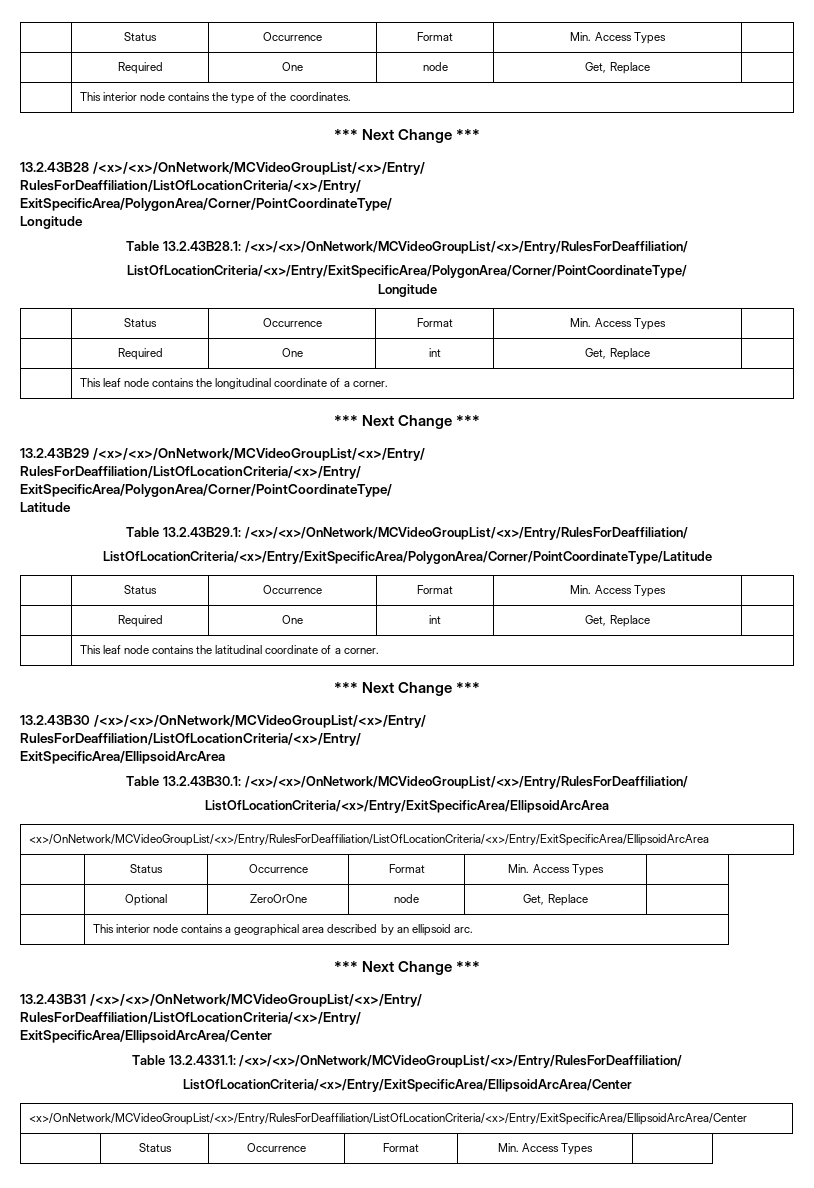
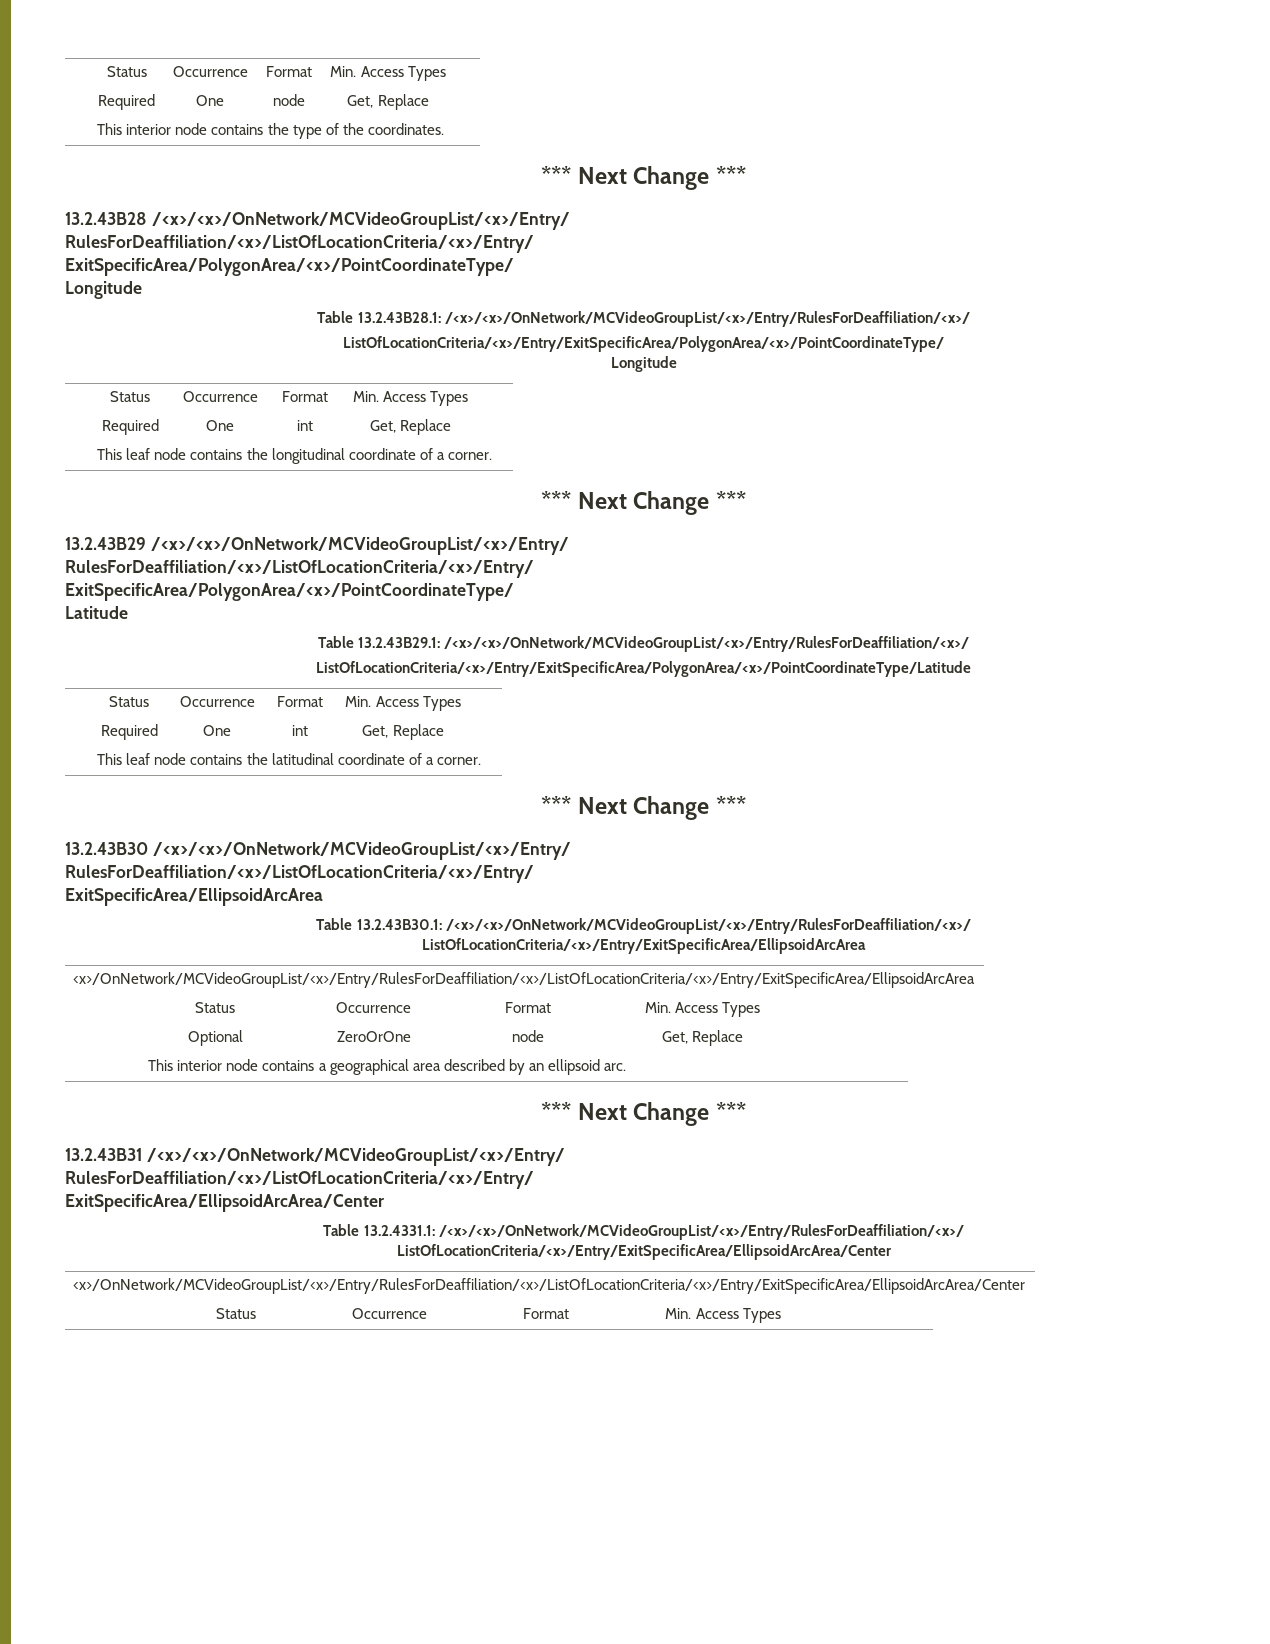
[20,180,361,193] [20,198,392,211] RulesForDeaffiliation/ListOfLocationCriteria/<x>/Entry/ // ExitSpecificArea/PolygonArea/Corner/PointCoordinateType/ -> [65,235,534,253] [65,258,514,276] RulesForDeaffiliation/<x>/ListOfLocationCriteria/<x>/Entry/ // ExitSpecificArea/PolygonArea/<x>/PointCoordinateType/
[244,241,688,254] [127,265,687,278] /<x>/<x>/OnNetwork/MCVideoGroupList/<x>/Entry/RulesForDeaffiliation/ // ListOfLocationCriteria/<x>/Entry/ExitSpecificArea/PolygonArea/Corner/PointCoordinateType/ -> [444,311,970,327] [343,336,945,352] /<x>/<x>/OnNetwork/MCVideoGroupList/<x>/Entry/RulesForDeaffiliation/<x>/ // ListOfLocationCriteria/<x>/Entry/ExitSpecificArea/PolygonArea/<x>/PointCoordinateType/
[20,466,361,479] [20,484,392,497] RulesForDeaffiliation/ListOfLocationCriteria/<x>/Entry/ // ExitSpecificArea/PolygonArea/Corner/PointCoordinateType/ -> [65,560,534,578] [65,583,514,601] RulesForDeaffiliation/<x>/ListOfLocationCriteria/<x>/Entry/ // ExitSpecificArea/PolygonArea/<x>/PointCoordinateType/
[244,527,688,540] [102,551,712,564] /<x>/<x>/OnNetwork/MCVideoGroupList/<x>/Entry/RulesForDeaffiliation/ // ListOfLocationCriteria/<x>/Entry/ExitSpecificArea/PolygonArea/Corner/PointCoordinateType/Latitude -> [444,636,970,652] [316,661,972,677] /<x>/<x>/OnNetwork/MCVideoGroupList/<x>/Entry/RulesForDeaffiliation/<x>/ // ListOfLocationCriteria/<x>/Entry/ExitSpecificArea/PolygonArea/<x>/PointCoordinateType/Latitude
[20,733,361,746] RulesForDeaffiliation/ListOfLocationCriteria/<x>/Entry/ -> [65,865,534,883] RulesForDeaffiliation/<x>/ListOfLocationCriteria/<x>/Entry/
[244,776,688,789] /<x>/<x>/OnNetwork/MCVideoGroupList/<x>/Entry/RulesForDeaffiliation/ -> [445,918,971,934] /<x>/<x>/OnNetwork/MCVideoGroupList/<x>/Entry/RulesForDeaffiliation/<x>/
[28,834,709,846] <x>/OnNetwork/MCVideoGroupList/<x>/Entry/RulesForDeaffiliation/ListOfLocationCriteria/<x>/Entry/ExitSpecificArea/EllipsoidArcArea -> [73,972,976,988] <x>/OnNetwork/MCVideoGroupList/<x>/Entry/RulesForDeaffiliation/<x>/ListOfLocationCriteria/<x>/Entry/ExitSpecificArea/EllipsoidArcArea
[20,1012,361,1025] RulesForDeaffiliation/ListOfLocationCriteria/<x>/Entry/ -> [65,1171,534,1189] RulesForDeaffiliation/<x>/ListOfLocationCriteria/<x>/Entry/
[239,1055,683,1068] /<x>/<x>/OnNetwork/MCVideoGroupList/<x>/Entry/RulesForDeaffiliation/ -> [438,1224,964,1240] /<x>/<x>/OnNetwork/MCVideoGroupList/<x>/Entry/RulesForDeaffiliation/<x>/
[28,1113,747,1125] <x>/OnNetwork/MCVideoGroupList/<x>/Entry/RulesForDeaffiliation/ListOfLocationCriteria/<x>/Entry/ExitSpecificArea/EllipsoidArcArea/Center -> [73,1278,1026,1294] <x>/OnNetwork/MCVideoGroupList/<x>/Entry/RulesForDeaffiliation/<x>/ListOfLocationCriteria/<x>/Entry/ExitSpecificArea/EllipsoidArcArea/Center

